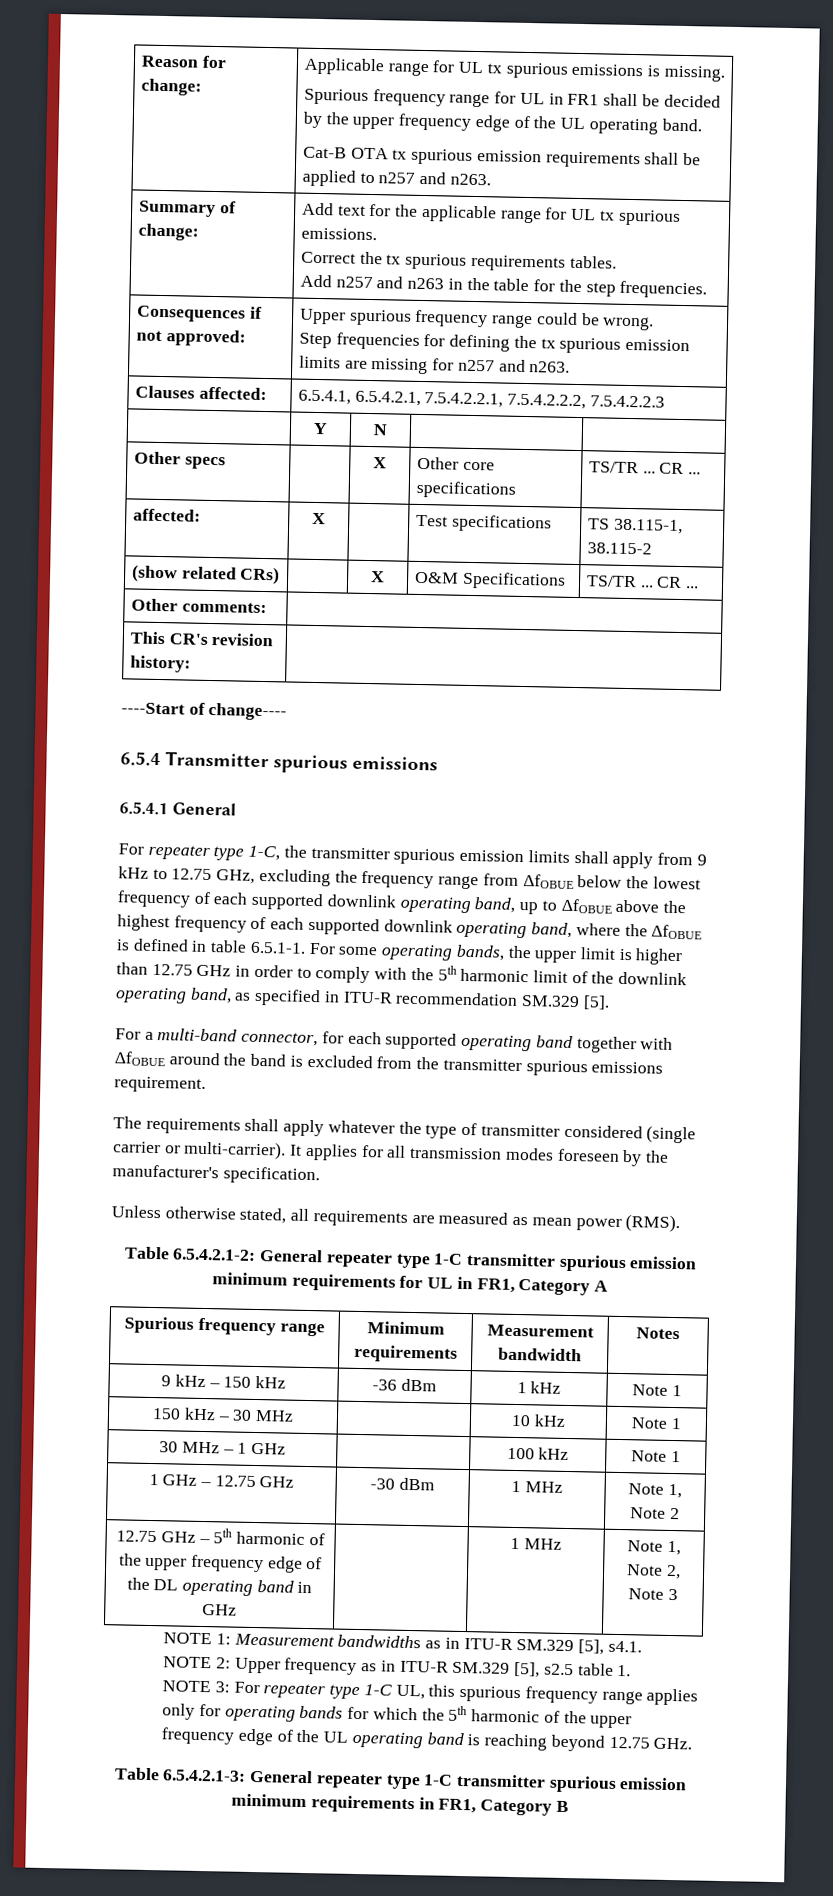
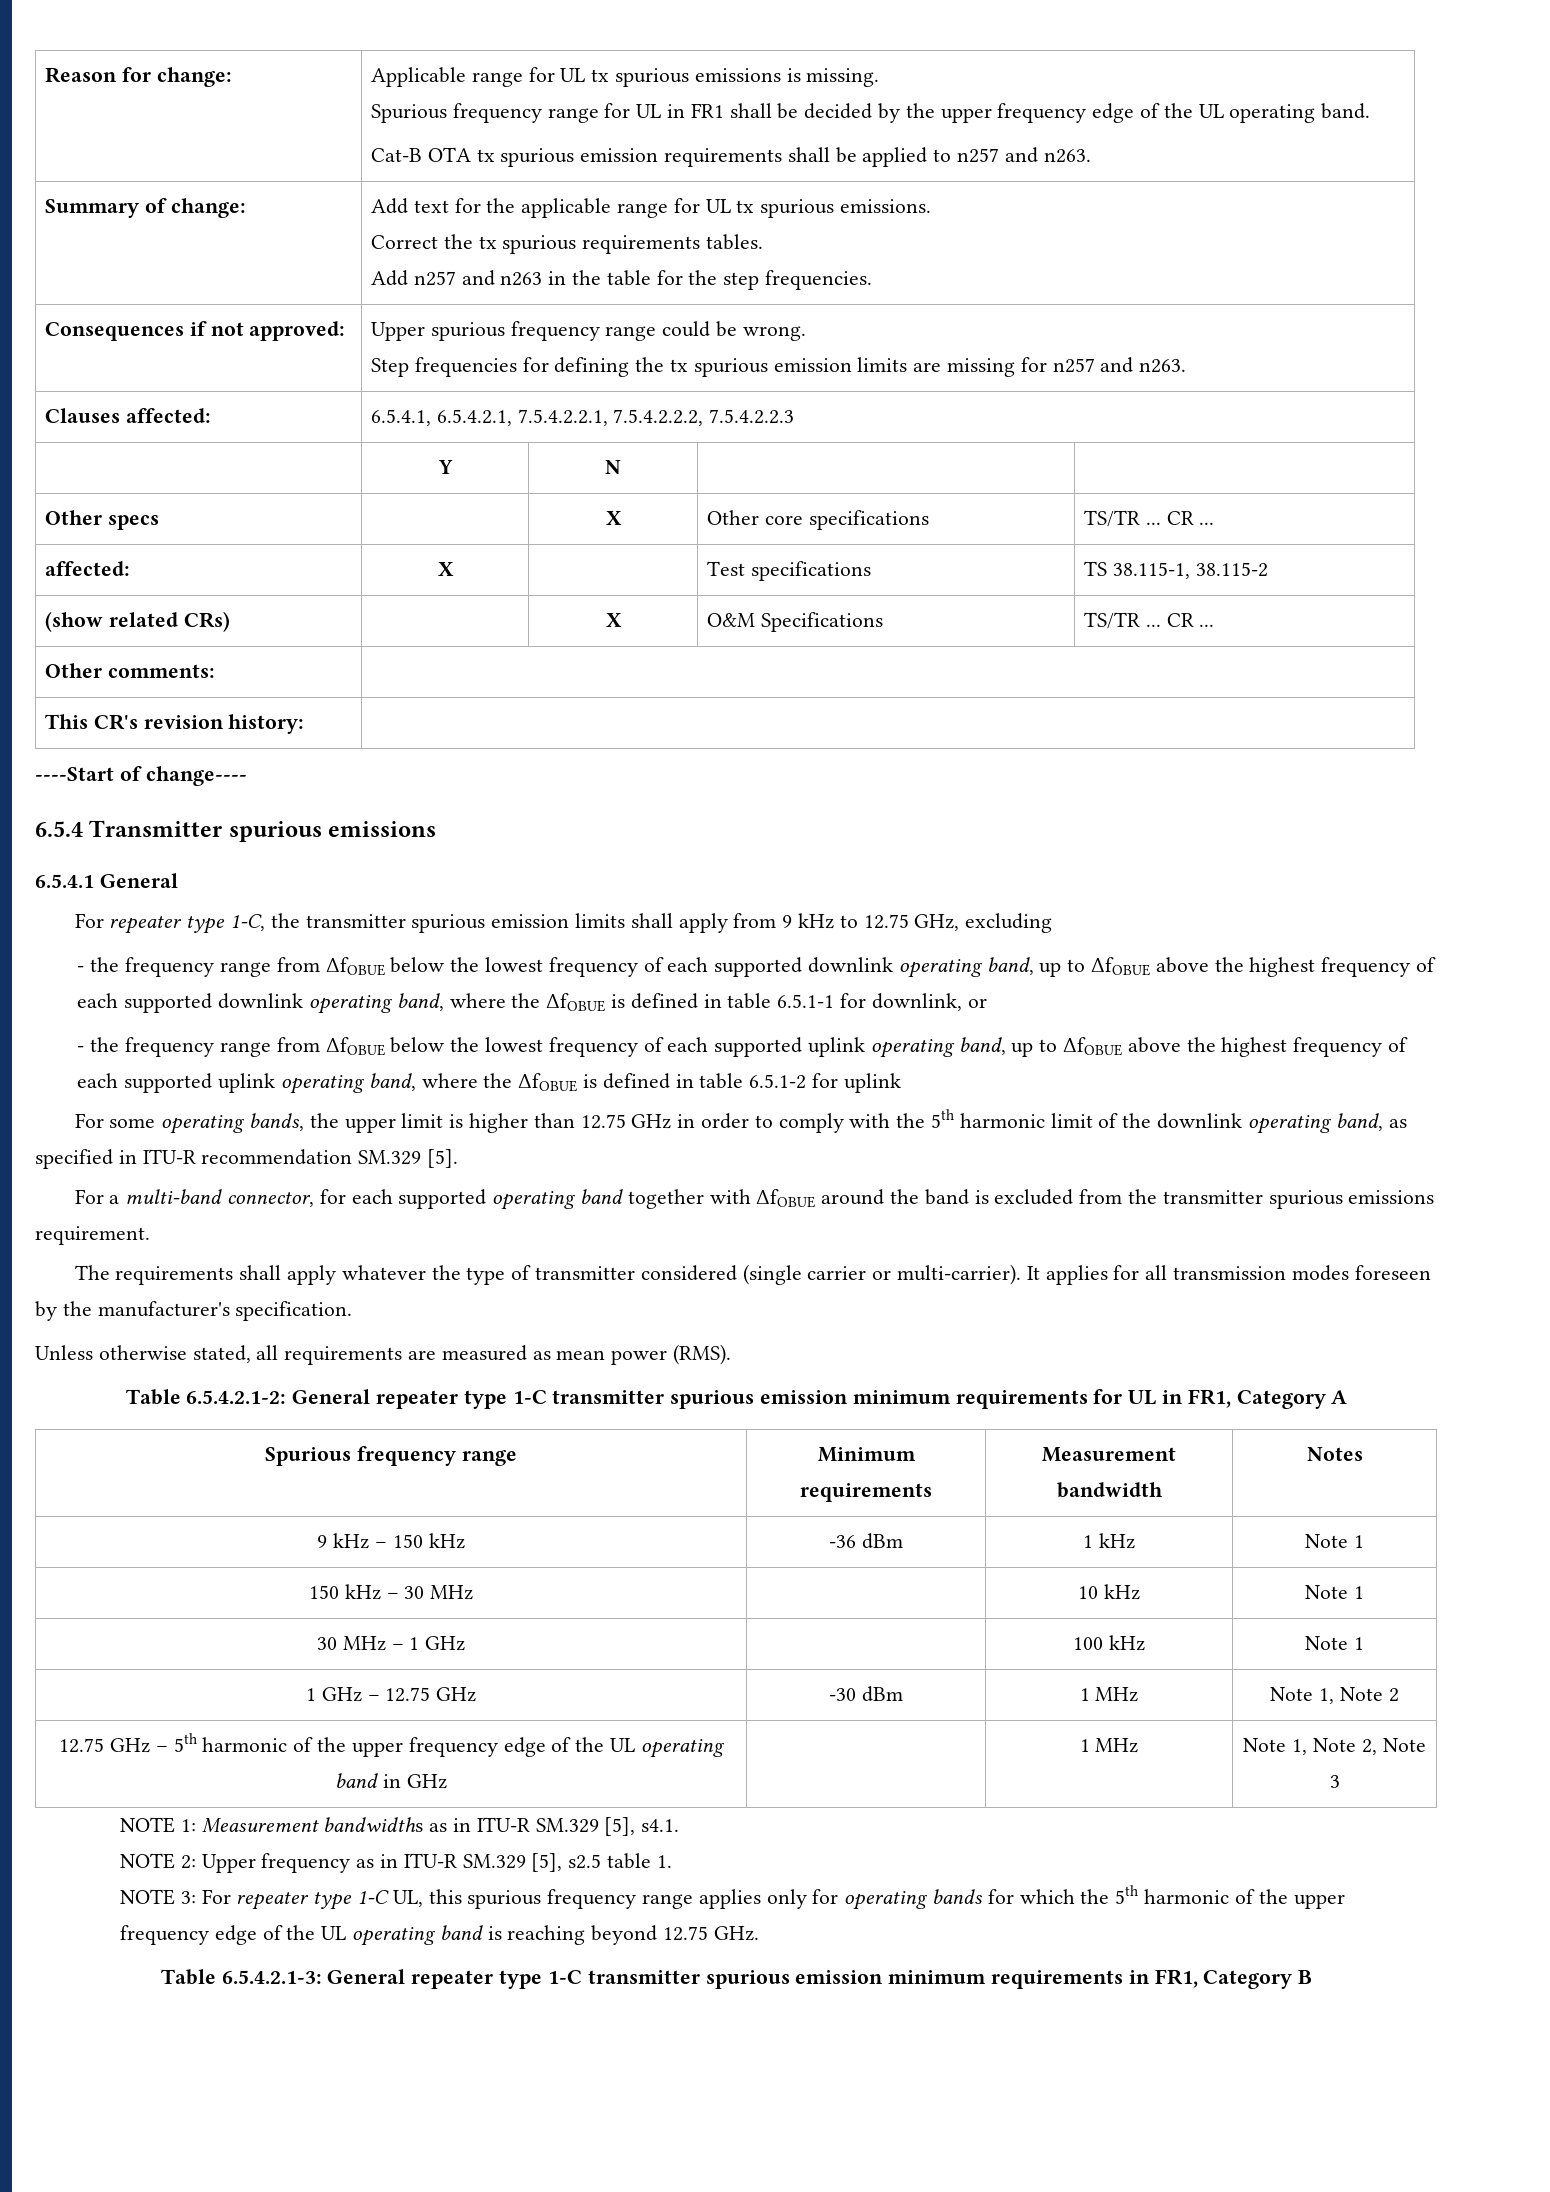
(331, 877) none -> [77,966,85,972] // -
[249,941,306,954] 6.5.1-1. -> [777,993,987,1011] [77,1037,1409,1058] [77,1073,901,1094] 6.5.1-1 for downlink, or // - the frequency range from ΔfOBUE below the lowest frequency of each supported uplink operating band, up to ΔfOBUE above the highest frequency of each supported uplink operating band, where the ΔfOBUE is defined in table 6.5.1-2 for uplink //
[153,1579,179,1591] DL -> [609,1738,635,1752] UL

